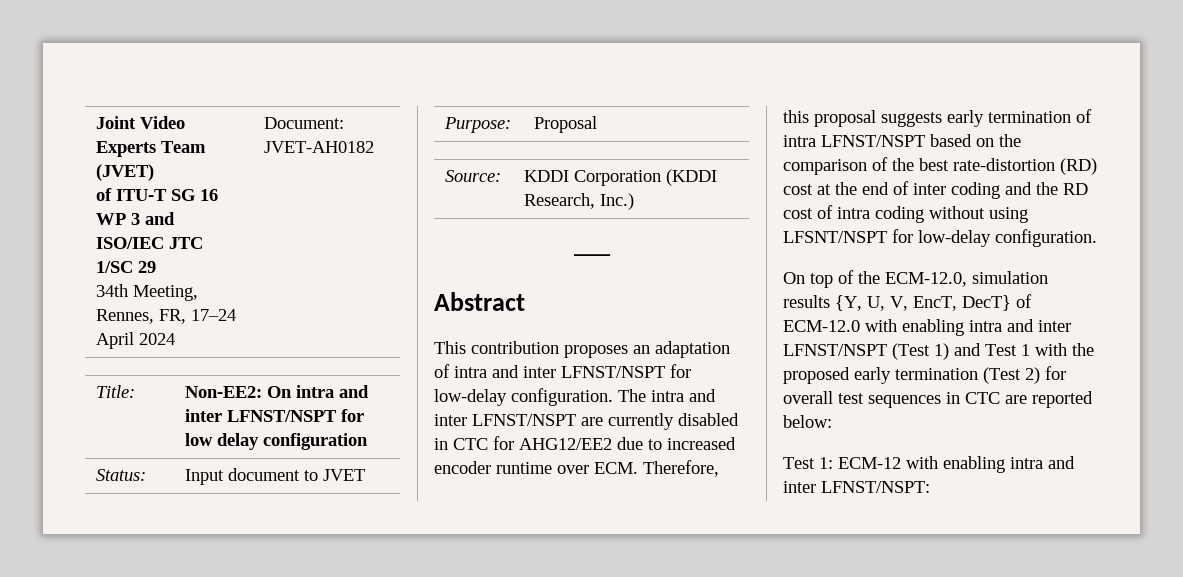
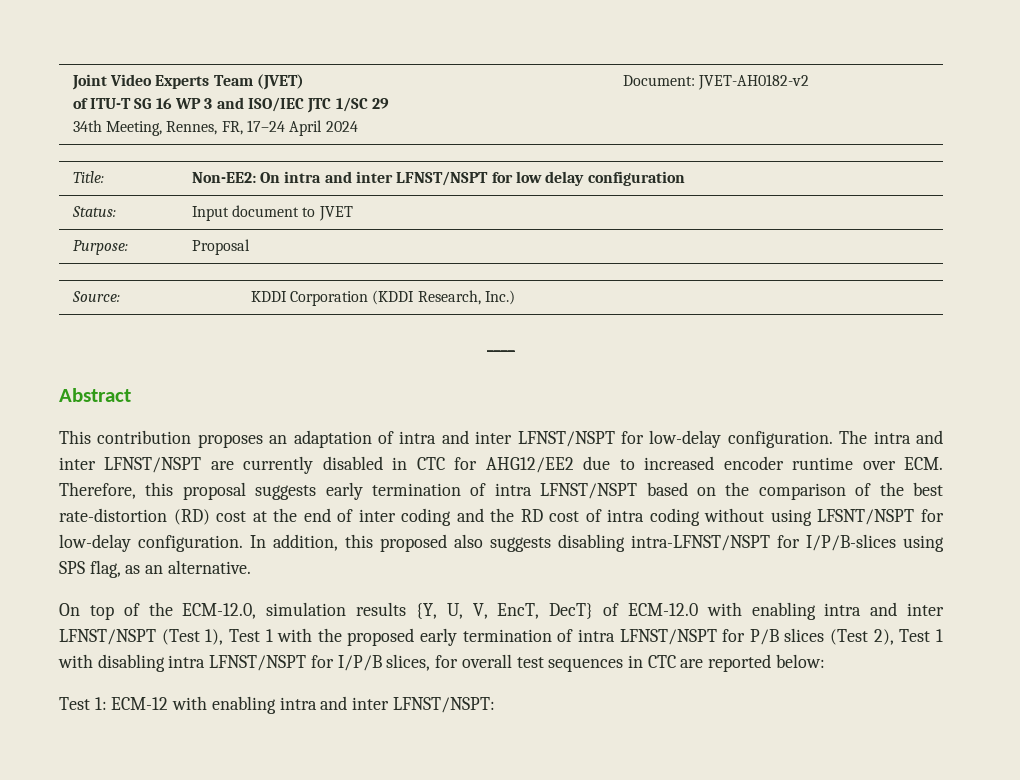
[264,141,375,153] JVET-AH0182 -> [698,74,810,90] JVET-AH0182-v2
(1097, 238) none -> [250,534,944,552] [59,560,251,578] In addition, this proposed also suggests disabling intra-LFNST/NSPT for I/P/B-slices using SPS flag, as an alternative.
[934,343,981,360] 1) and -> [205,629,224,645] 1),
[983,367,1040,384] (Test 2) -> [557,628,944,645] [58,654,431,672] of intra LFNST/NSPT for P/B slices (Test 2), Test 1 with disabling intra LFNST/NSPT for I/P/B slices,

